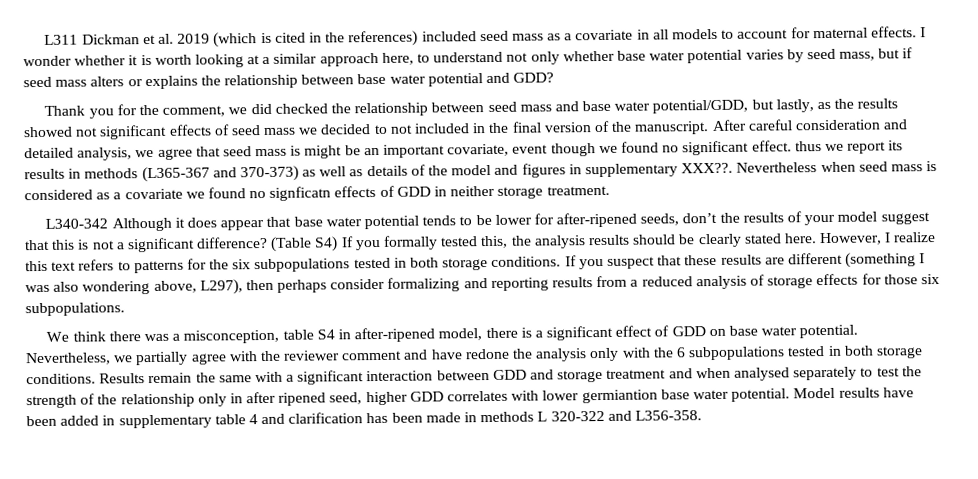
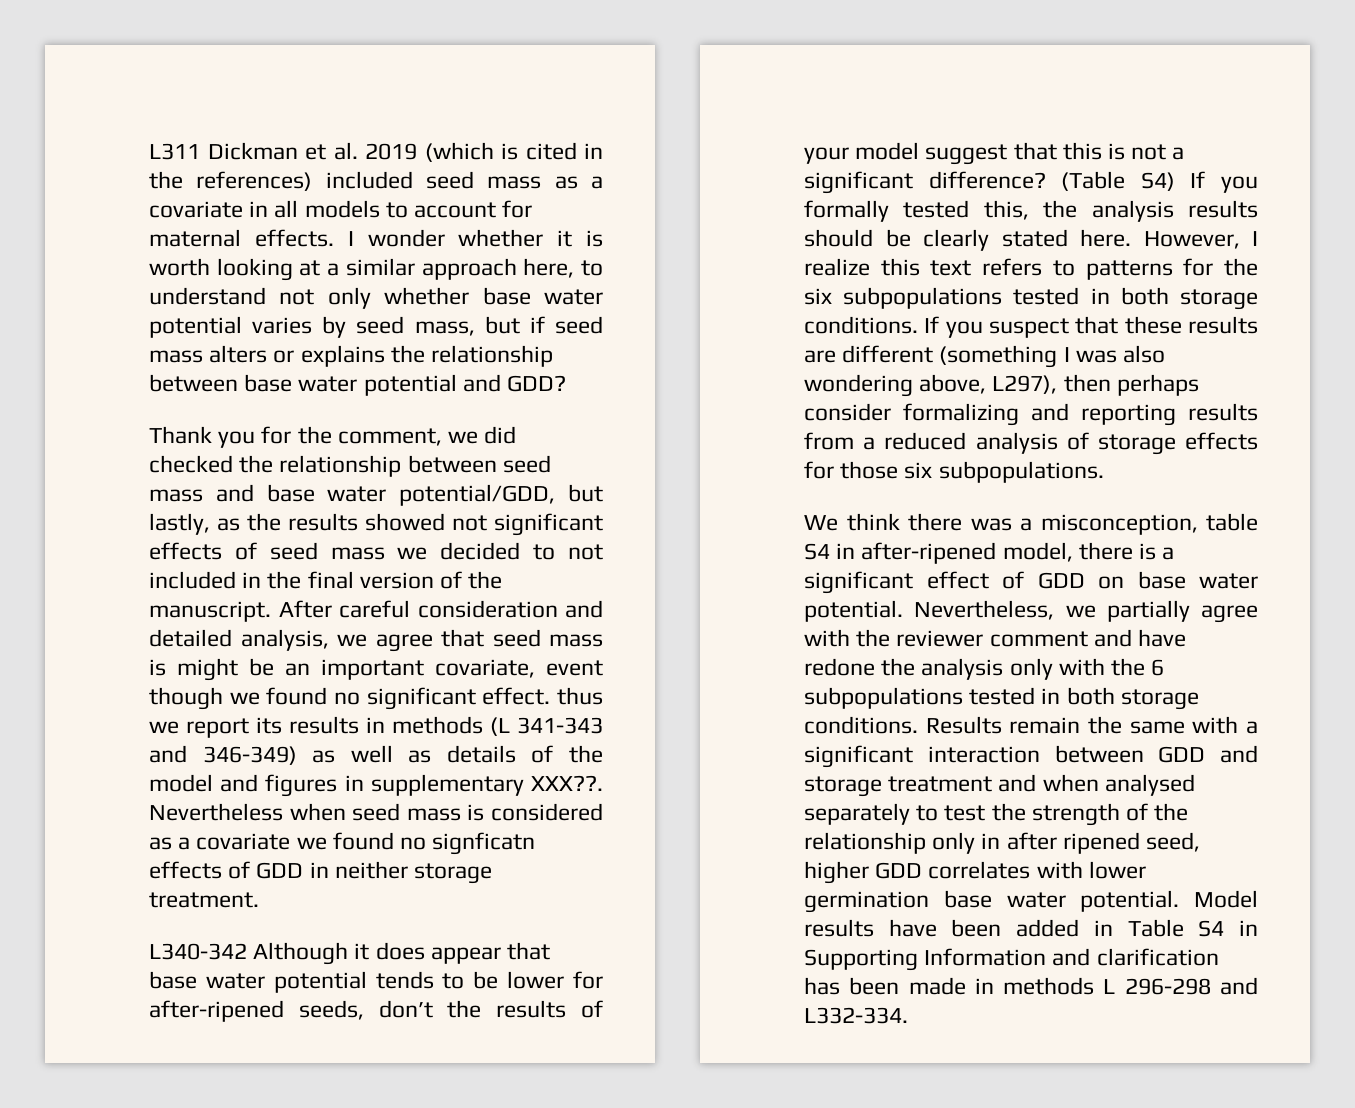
[141,165,299,183] (L365-367 and 370-373) -> [490,717,603,736] [149,745,297,765] (L 341-343 and 346-349)
[581,389,658,404] germiantion -> [804,891,929,913] germination
[118,414,258,429] supplementary table 4 -> [1127,919,1258,937] [804,948,1047,971] Table S4 in Supporting Information
[550,410,702,422] 320-322 and L356-358. -> [1124,977,1258,995] [804,1007,908,1024] 296-298 and L332-334.

